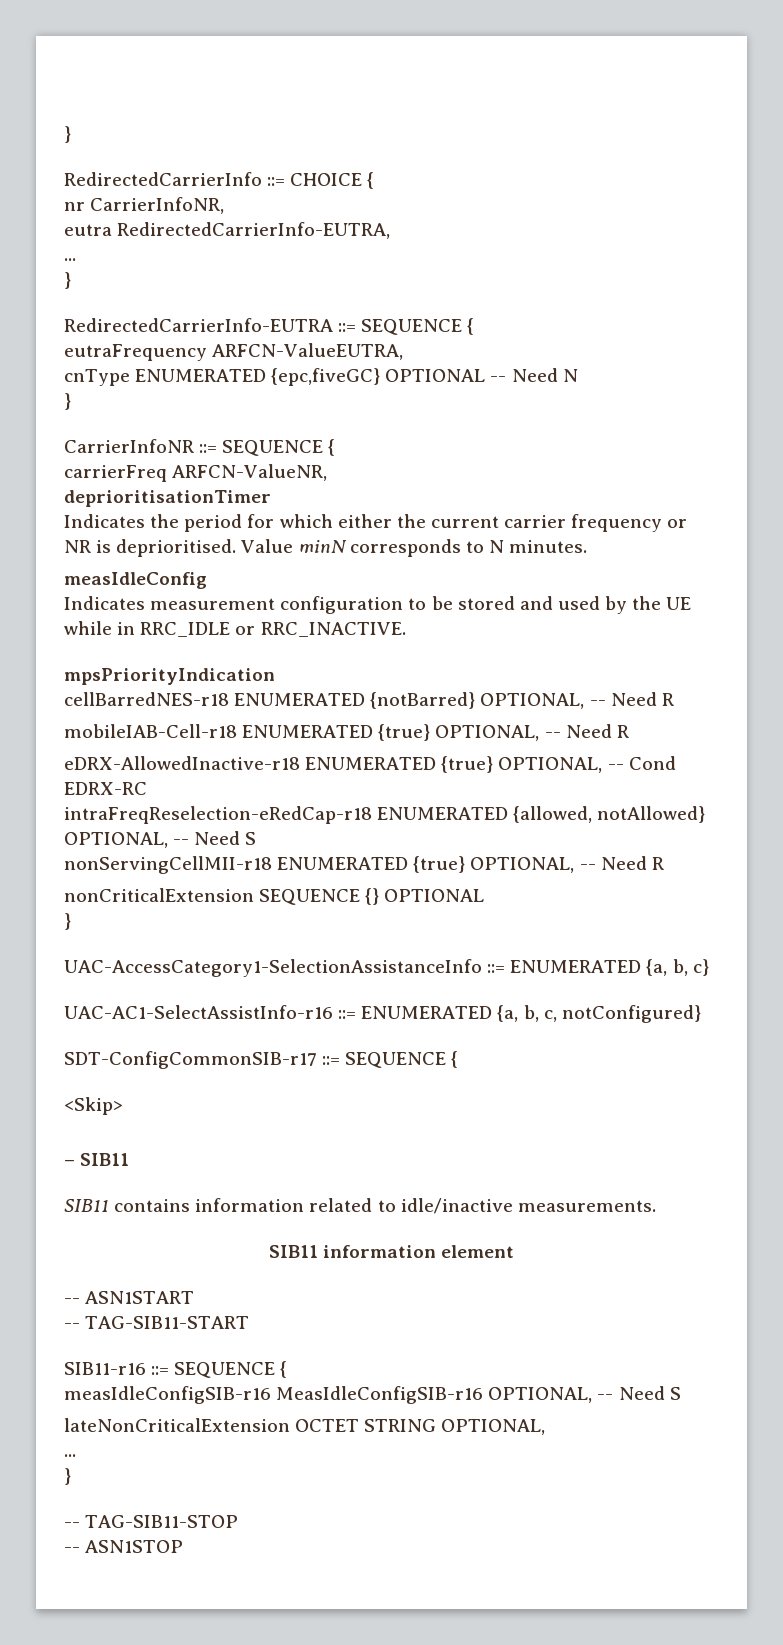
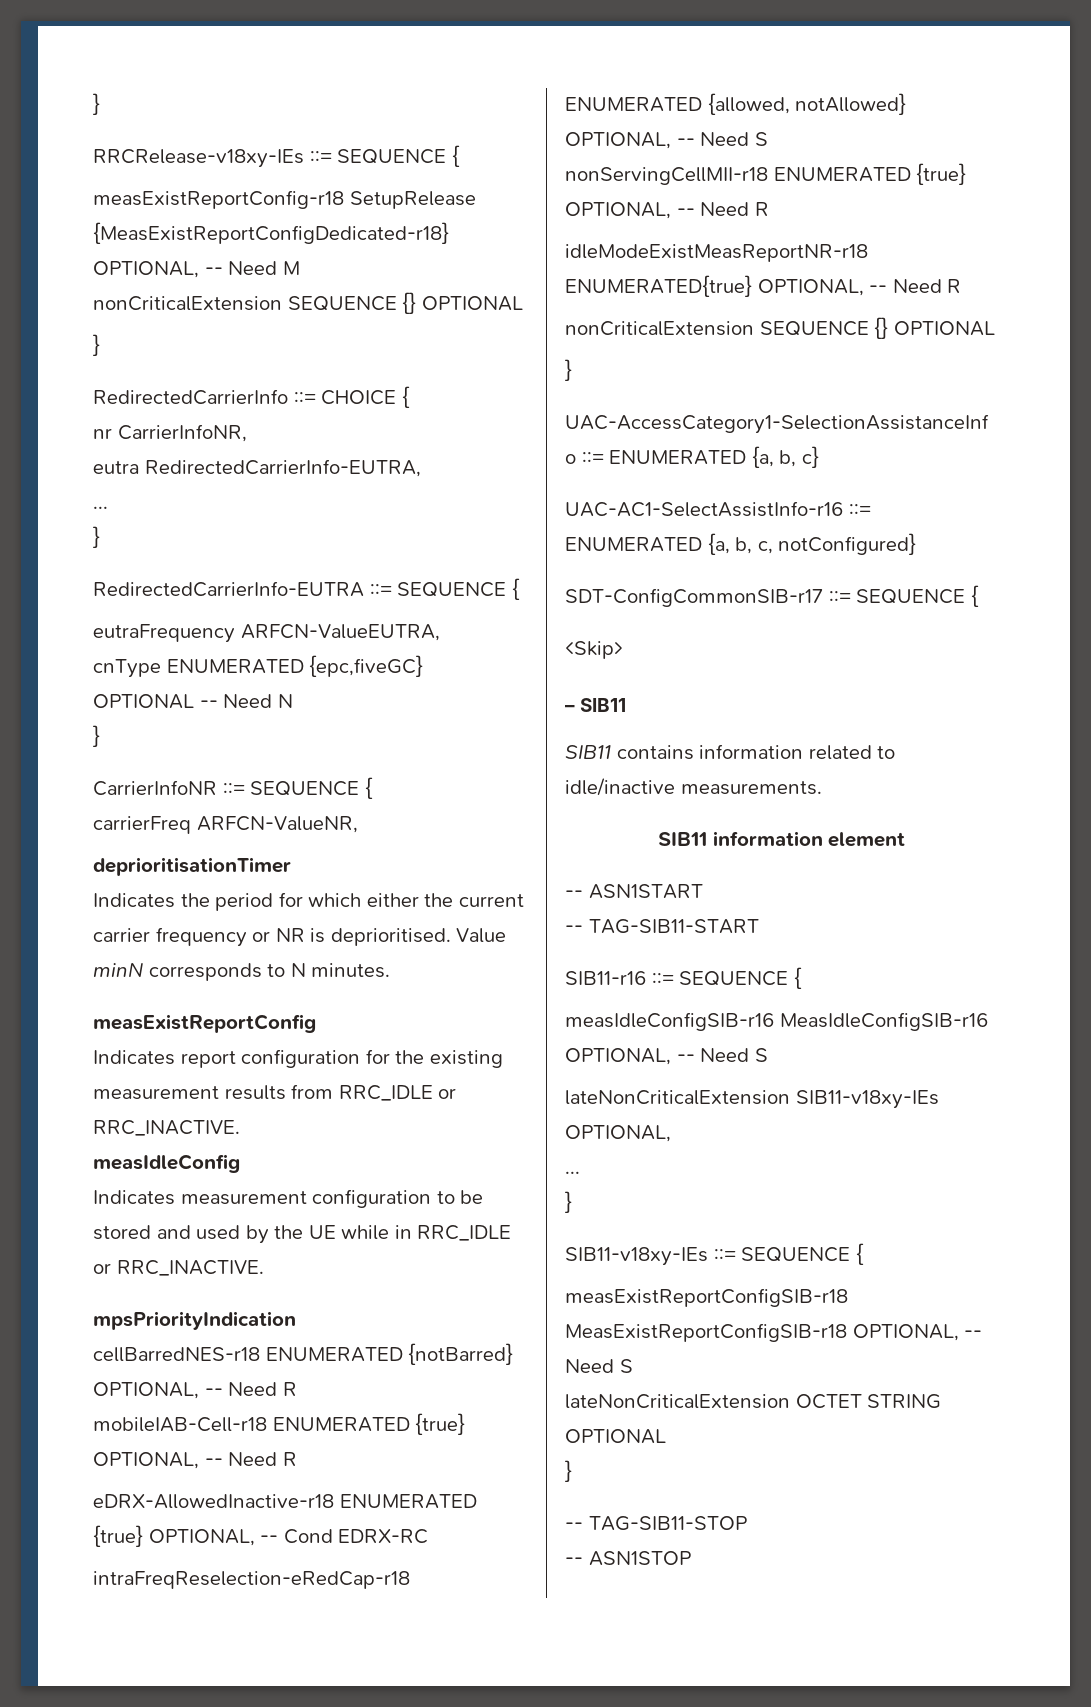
[64,126,71,143] } -> [93,93,100,115] [93,145,460,168] [93,190,476,209] [93,222,449,244] [93,261,300,278] [93,292,523,314] [93,334,100,356] } // RRCRelease-v18xy-IEs ::= SEQUENCE { // measExistReportConfig-r18 SetupRelease {MeasExistReportConfigDedicated-r18} OPTIONAL, -- Need M // nonCriticalExtension SEQUENCE {} OPTIONAL // }
(588, 546) none -> [93,1014,316,1033] [93,1049,503,1068] [93,1084,457,1101] [93,1120,240,1136] // measExistReportConfig // Indicates report configuration for the existing measurement results from RRC_IDLE or RRC_INACTIVE.
(664, 863) none -> [565,244,868,262] [565,275,962,297] // idleModeExistMeasReportNR-r18 ENUMERATED{true} OPTIONAL, -- Need R
[295,1419,437,1432] OCTET STRING -> [795,1090,939,1109] SIB11-v18xy-IEs
(71, 1476) none -> [565,1243,864,1266] [565,1288,848,1307] [565,1323,983,1342] [565,1359,633,1373] [565,1394,942,1409] [565,1429,666,1444] [565,1460,572,1482] // SIB11-v18xy-IEs ::= SEQUENCE { // measExistReportConfigSIB-r18 MeasExistReportConfigSIB-r18 OPTIONAL, -- Need S // lateNonCriticalExtension OCTET STRING OPTIONAL // }

